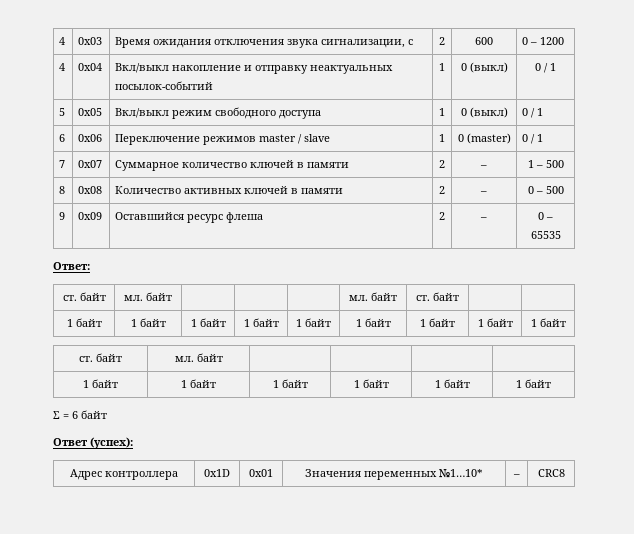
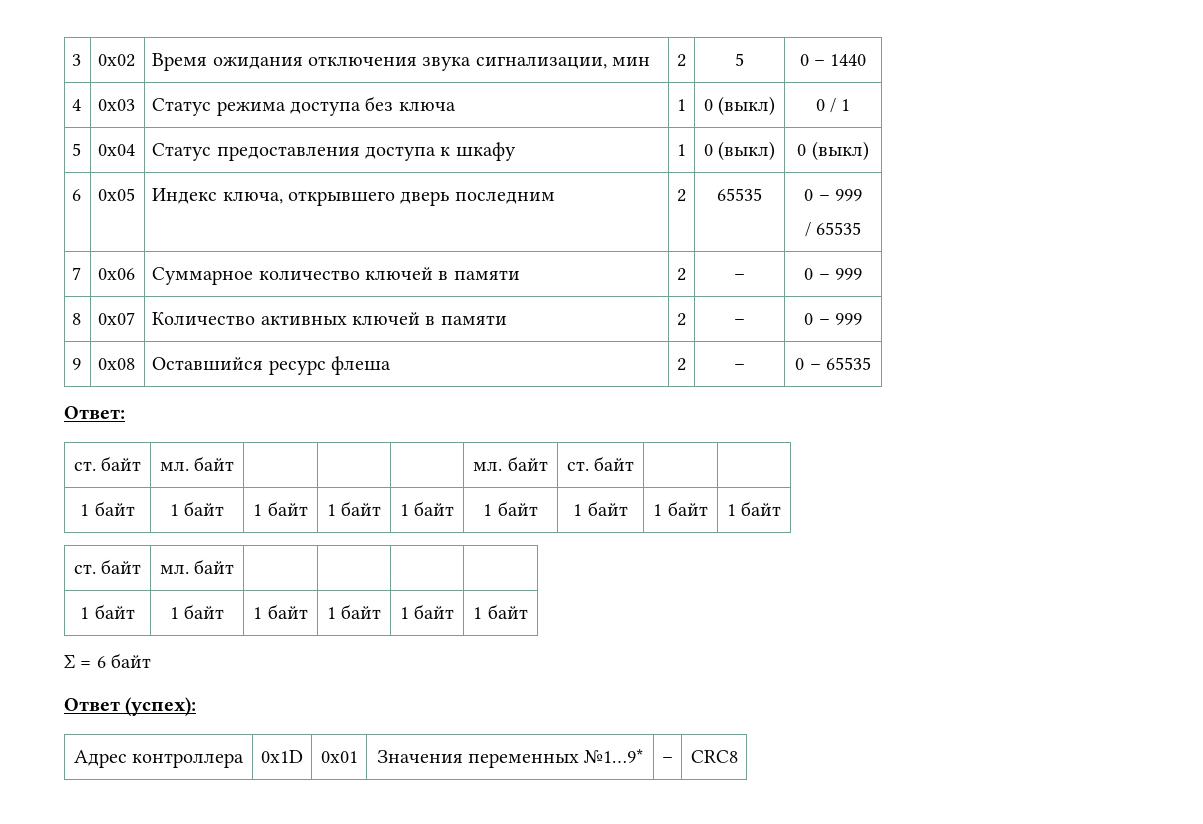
[59,37,66,45] [78,37,103,45] 4 | 0x03 -> [72,54,82,66] [98,54,136,67] 3 | 0x02
[408,39,414,45] [439,37,445,45] [475,37,493,45] [522,37,565,45] [59,63,66,71] [78,63,103,71] [115,63,394,74] [115,81,214,90] с | 2 | 600 | 0 – 1200 // 4 | 0x04 | Вкл/выкл накопление и отправку неактуальных посылок-событий -> [612,57,651,66] [677,54,686,67] [735,53,744,66] [799,54,867,66] [72,99,82,111] [98,99,136,111] [152,96,456,116] мин | 2 | 5 | 0 – 1440 // 4 | 0x03 | Статус режима доступа без ключа
[78,108,103,116] [115,107,322,119] [439,108,445,116] [460,107,508,118] [522,108,544,118] 0x05 | Вкл/выкл режим свободного доступа | 1 | 0 (выкл) | 0 / 1 -> [98,144,136,156] [152,142,516,161] [677,144,686,156] [703,141,776,161] [797,141,869,161] 0x04 | Статус предоставления доступа к шкафу | 1 | 0 (выкл) | 0 (выкл)
[78,134,103,142] [115,134,331,145] [439,134,445,142] [457,133,511,144] [522,134,544,144] 0x06 | Переключение режимов master / slave | 1 | 0 (master) | 0 / 1 -> [98,188,136,201] [152,188,555,206] [677,189,686,202] [717,188,762,201] [804,189,862,201] [804,222,862,237] 0x05 | Индекс ключа, открывшего дверь последним | 2 | 65535 | 0 – 999 // / 65535
[78,160,103,168] 0x07 -> [98,268,136,280] 0x06
[527,160,564,168] 1 – 500 -> [804,268,862,280] 0 – 999
[78,186,103,194] 0x08 -> [98,312,136,325] 0x07
[545,186,564,194] 500 -> [834,313,862,325] 999
[78,212,103,220] 0x09 -> [98,358,136,370] 0x08
[439,469,483,478] №1…10* -> [584,749,644,764] №1…9*

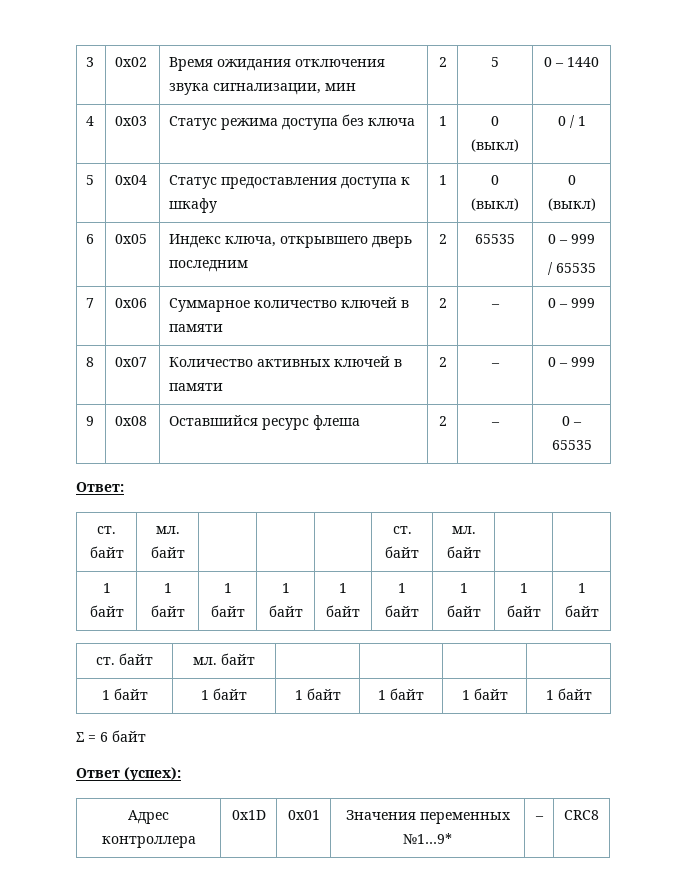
[473,456,548,471] [566,461,589,471] мл. байт | ст. -> [392,526,412,534] [385,546,419,558] [451,526,476,534] ст. байт | мл.

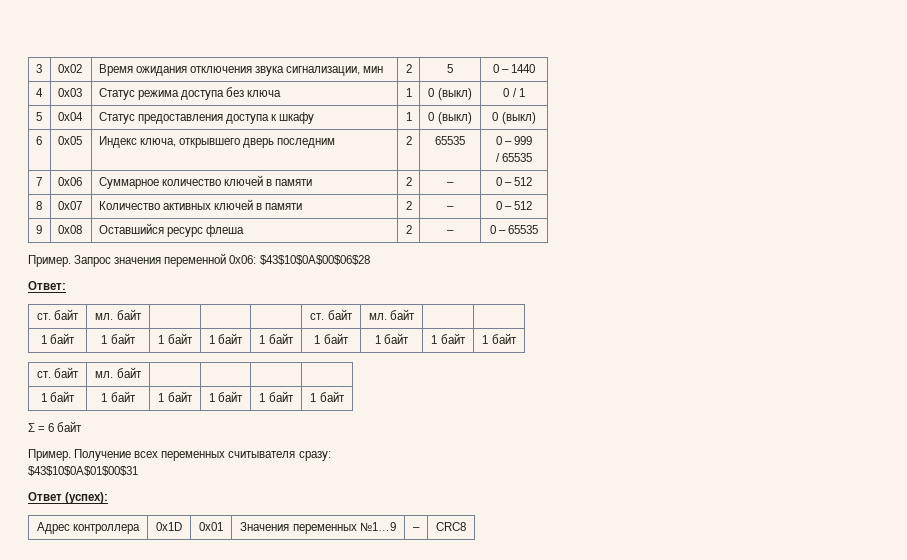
[571,298,595,308] 999 -> [514,177,533,186] 512
[571,357,595,367] 999 -> [514,201,533,210] 512
(592, 445) none -> [28,253,370,267] // Пример. Запрос значения переменной 0x06: $43$10$0A$00$06$28
(146, 736) none -> [28,449,331,461] [28,466,138,476] // Пример. Получение всех переменных считывателя сразу: // $43$10$0A$01$00$31
[403,833,452,844] №1…9* -> [359,522,396,531] №1…9

